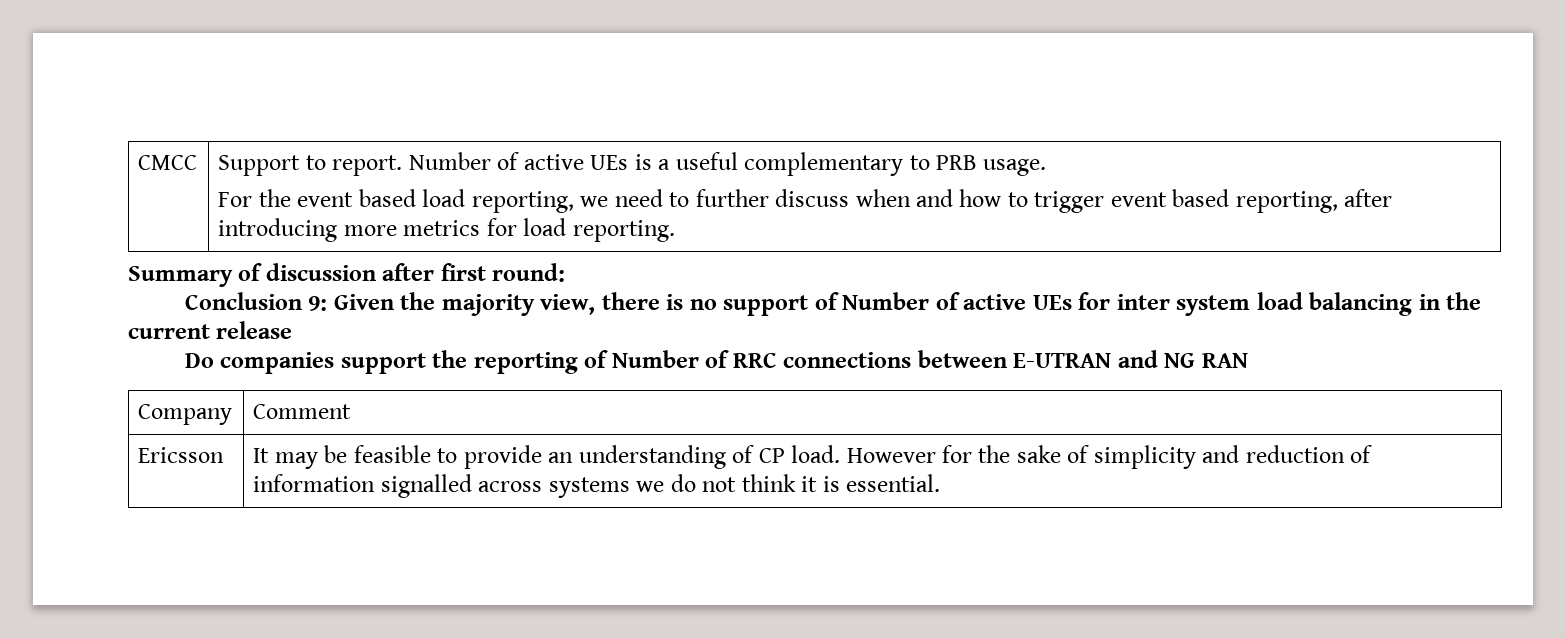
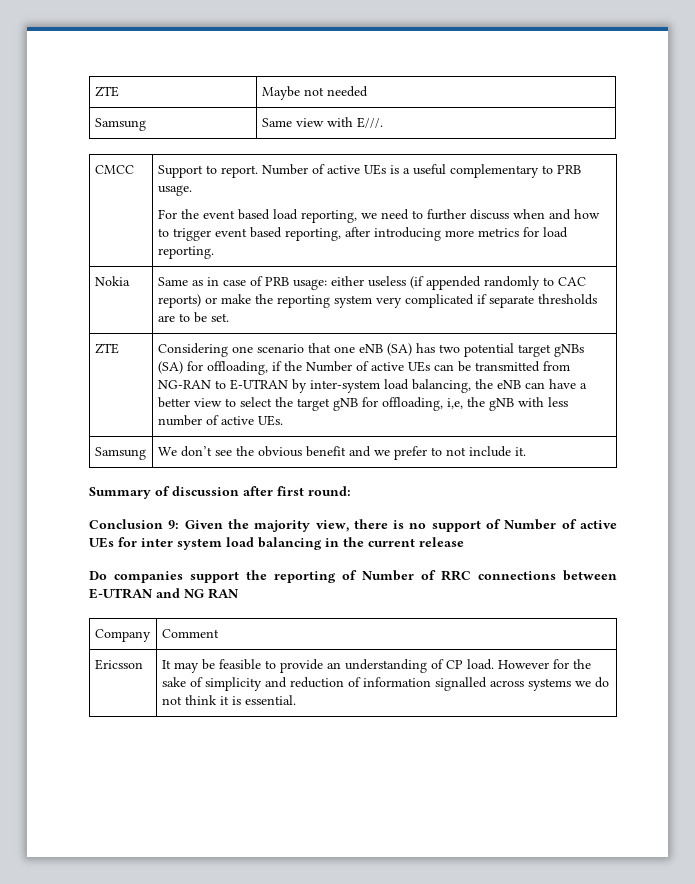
(138, 162) none -> [94,86,119,97] [261,86,368,100] [94,118,146,131] [261,117,383,128] ZTE | Maybe not needed // Samsung | Same view with E///. //
(675, 231) none -> [94,276,130,286] [157,276,586,290] [157,294,597,308] [157,312,229,323] [94,343,119,354] [157,343,584,357] [157,361,570,375] [157,379,587,393] [157,397,568,411] [157,415,283,426] [94,447,146,460] [157,446,526,460] // Nokia | Same as in case of PRB usage: either useless (if appended randomly to CAC reports) or make the reporting system very complicated if separate thresholds are to be set. // ZTE | Considering one scenario that one eNB (SA) has two potential target gNBs (SA) for offloading, if the Number of active UEs can be transmitted from NG-RAN to E-UTRAN by inter-system load balancing, the eNB can have a better view to select the target gNB for offloading, i,e, the gNB with less number of active UEs. // Samsung | We don’t see the obvious benefit and we prefer to not include it.

